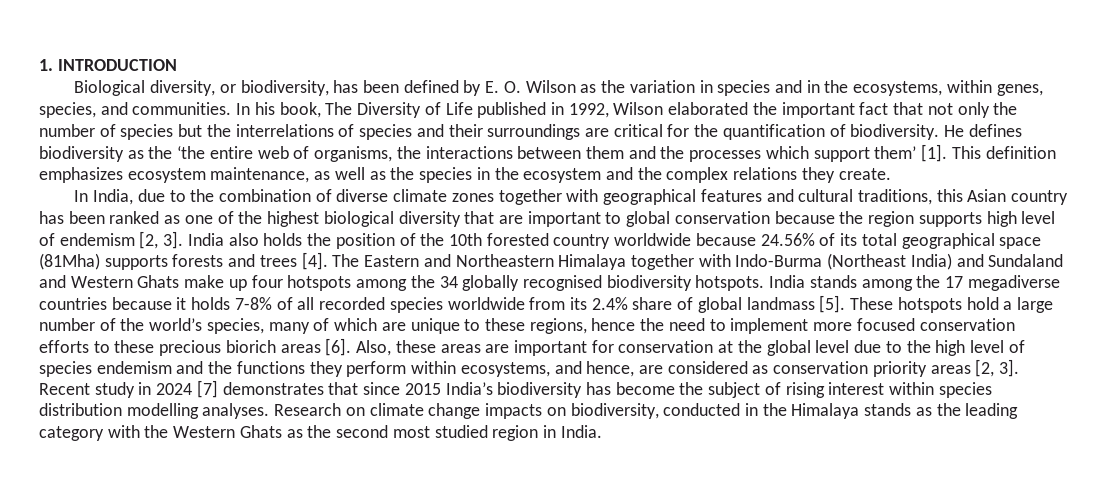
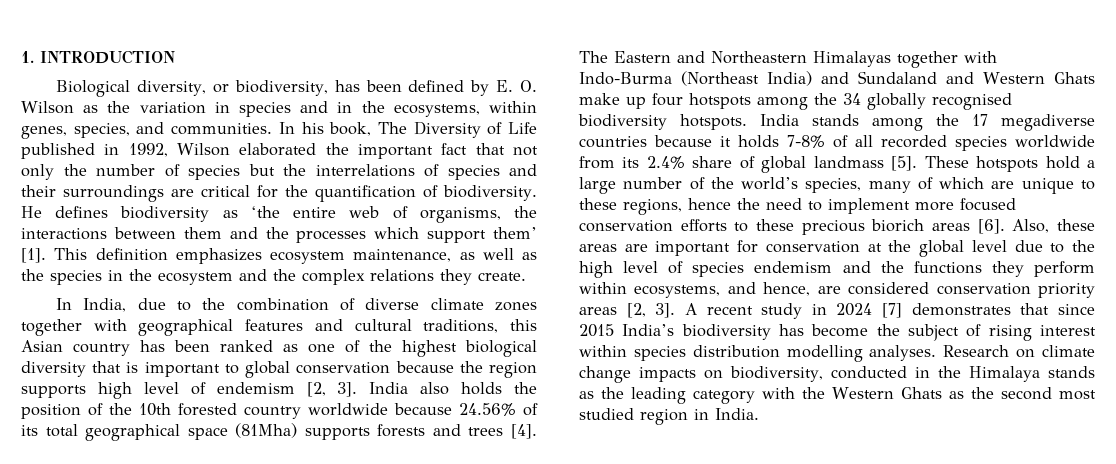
[148,146,173,159] the -> (238, 214) none
[498,215,523,224] are -> [126,362,139,373] is
[558,254,627,270] Himalaya -> [813,51,891,67] Himalayas
[752,365,769,374] as -> (930, 288) none
[39,383,90,395] Recent -> [684,303,753,315] A recent

